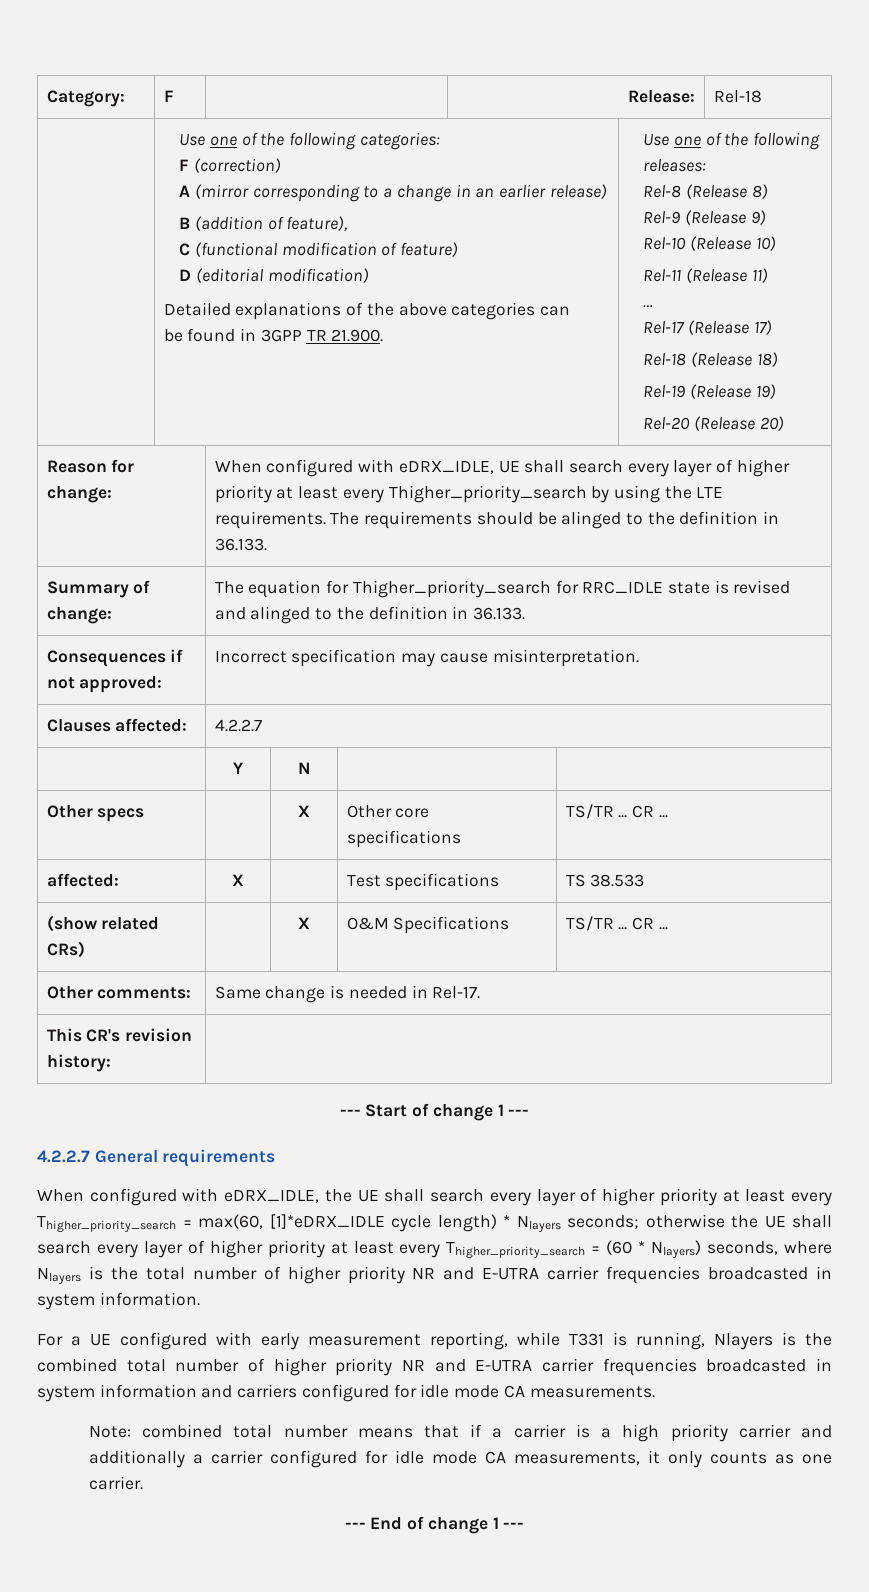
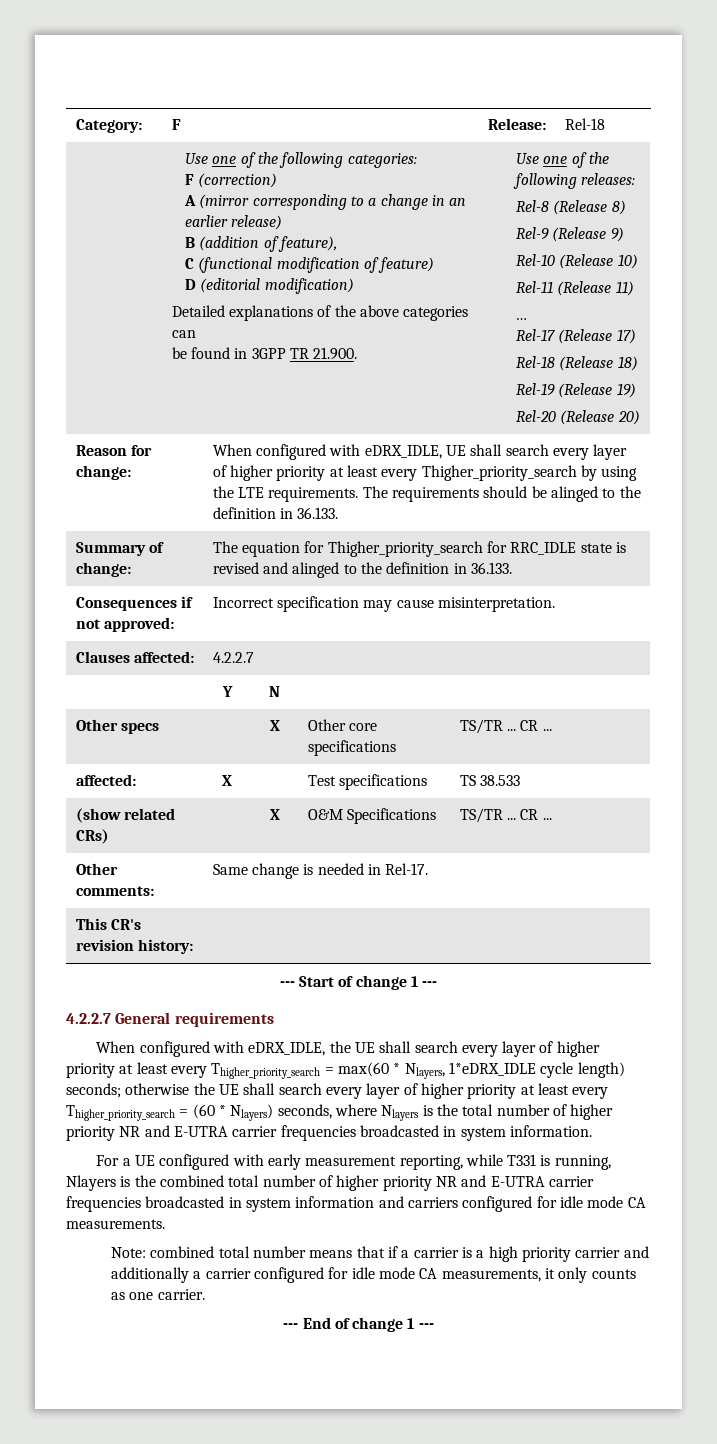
[198,1214,561,1232] max(60, [1]*eDRX_IDLE cycle length) * Nlayers -> [337,1062,625,1079] max(60 * Nlayers, 1*eDRX_IDLE cycle length)

